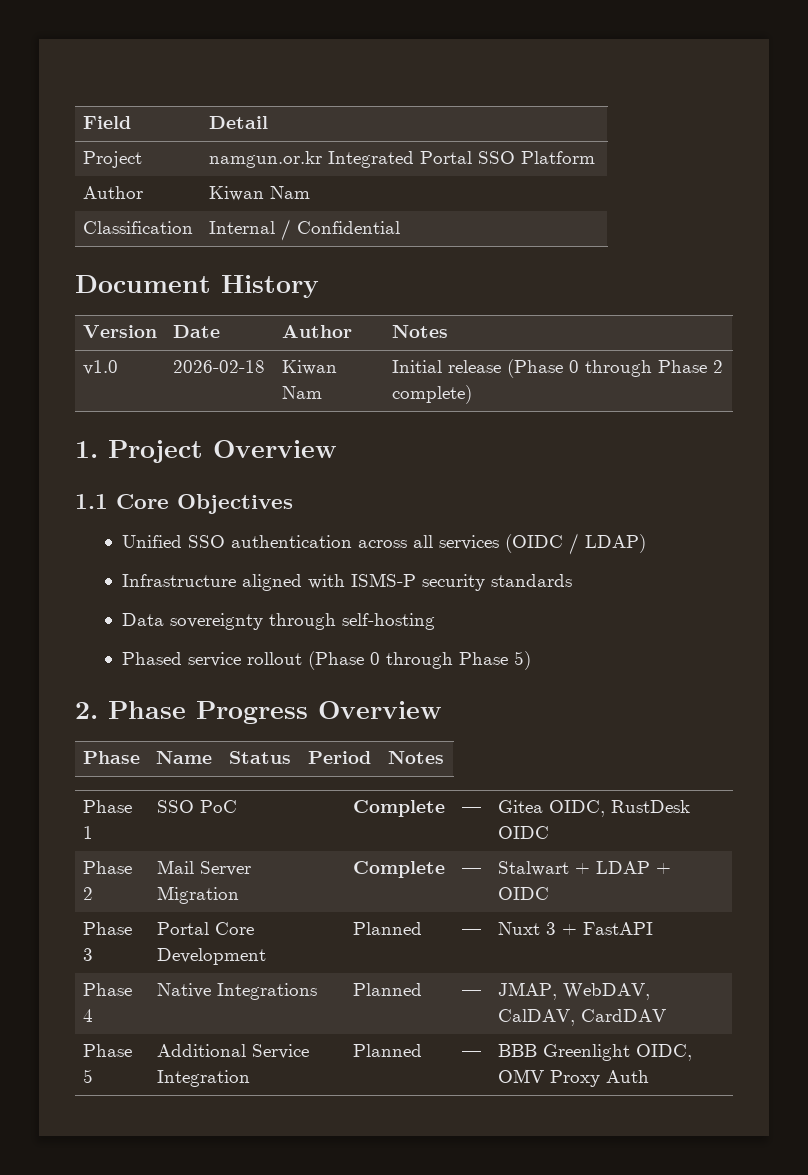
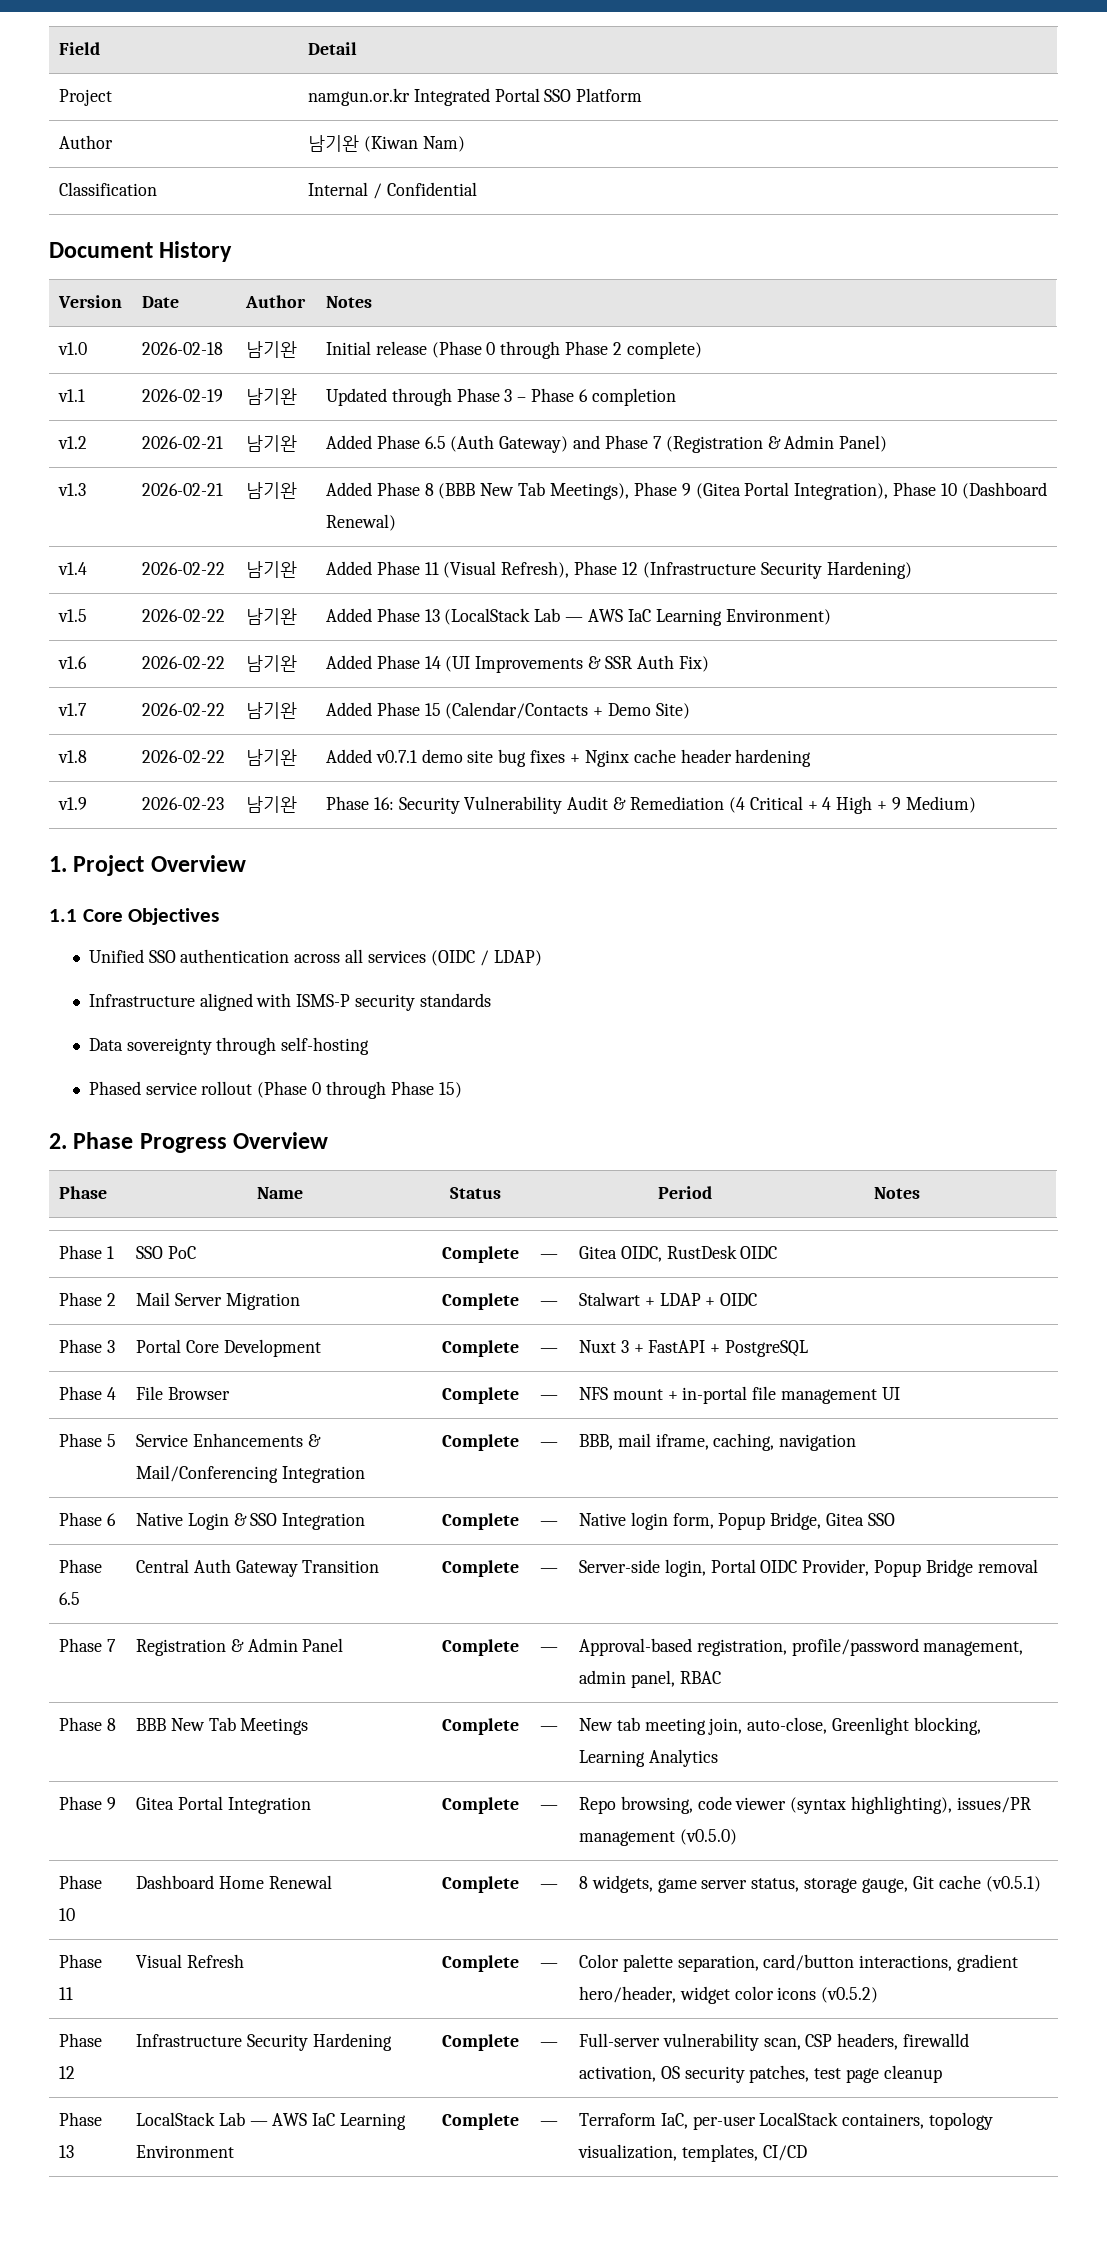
[208,186,310,201] Kiwan Nam -> [307,135,465,152] 남기완 (Kiwan Nam)
[281,360,337,375] [281,386,322,399] Kiwan Nam -> [245,341,297,358] 남기완
(472, 394) none -> [57,389,85,402] [141,389,223,402] [245,388,297,405] [325,388,676,406] [57,436,87,449] [141,436,223,449] [245,435,297,452] [325,435,888,453] [57,483,86,496] [141,483,223,496] [245,482,297,499] [325,482,1047,500] [325,514,396,531] [57,562,87,575] [141,562,225,575] [245,561,297,578] [325,561,912,579] [57,609,87,622] [141,609,225,622] [245,608,297,625] [325,608,831,626] [57,656,87,669] [141,656,225,669] [245,655,297,672] [325,655,709,673] [57,703,87,716] [141,703,225,716] [245,702,297,719] [325,702,691,719] [57,750,87,763] [141,750,225,763] [245,749,297,766] [325,749,812,767] [57,797,87,810] [141,797,224,810] [245,796,297,813] [325,796,976,814] // v1.1 | 2026-02-19 | 남기완 | Updated through Phase 3 – Phase 6 completion // v1.2 | 2026-02-21 | 남기완 | Added Phase 6.5 (Auth Gateway) and Phase 7 (Registration & Admin Panel) // v1.3 | 2026-02-21 | 남기완 | Added Phase 8 (BBB New Tab Meetings), Phase 9 (Gitea Portal Integration), Phase 10 (Dashboard Renewal) // v1.4 | 2026-02-22 | 남기완 | Added Phase 11 (Visual Refresh), Phase 12 (Infrastructure Security Hardening) // v1.5 | 2026-02-22 | 남기완 | Added Phase 13 (LocalStack Lab — AWS IaC Learning Environment) // v1.6 | 2026-02-22 | 남기완 | Added Phase 14 (UI Improvements & SSR Auth Fix) // v1.7 | 2026-02-22 | 남기완 | Added Phase 15 (Calendar/Contacts + Demo Site) // v1.8 | 2026-02-22 | 남기완 | Added v0.7.1 demo site bug fixes + Nginx cache header hardening // v1.9 | 2026-02-23 | 남기완 | Phase 16: Security Vulnerability Audit & Remediation (4 Critical + 4 High + 9 Medium)
[514,651,532,670] 5) -> [438,1082,462,1098] 15)
[352,922,422,935] Planned -> [441,1340,519,1357] Complete
(653, 928) none -> [710,1340,809,1357] + PostgreSQL
[156,983,317,1000] [352,983,422,996] [461,990,481,996] [497,982,650,1000] [497,1009,666,1026] [82,1044,132,1057] [82,1069,93,1083] [156,1044,309,1059] [156,1070,250,1087] [352,1044,422,1057] [461,1051,481,1057] [497,1044,692,1061] [497,1069,649,1087] Native Integrations | Planned | — | JMAP, WebDAV, CalDAV, CardDAV // Phase 5 | Additional Service Integration | Planned | — | BBB Greenlight OIDC, OMV Proxy Auth -> [135,1386,230,1400] [441,1387,519,1404] [539,1395,558,1400] [578,1386,901,1404] [58,1433,116,1447] [135,1433,321,1447] [135,1465,365,1483] [441,1434,519,1451] [539,1442,558,1447] [578,1433,857,1451] [58,1512,116,1526] [135,1513,366,1530] [441,1513,519,1530] [539,1521,558,1526] [578,1512,896,1530] [58,1559,102,1573] [58,1592,80,1605] [135,1559,380,1577] [441,1560,519,1577] [539,1568,558,1573] [578,1559,1038,1577] [58,1638,116,1652] [135,1638,344,1656] [441,1639,519,1656] [539,1647,558,1652] [578,1638,1024,1656] [578,1670,721,1688] [58,1717,116,1731] [135,1717,309,1735] [441,1718,519,1735] [539,1726,558,1731] [578,1717,982,1735] [578,1749,718,1767] [58,1796,116,1810] [135,1796,311,1814] [441,1797,519,1814] [539,1805,558,1810] [578,1796,1032,1814] [578,1829,737,1846] [58,1875,102,1889] [58,1908,75,1921] [135,1875,332,1889] [441,1876,519,1893] [539,1884,558,1889] [578,1875,1041,1893] [58,1954,102,1968] [58,1987,73,2000] [135,1954,244,1968] [441,1955,519,1972] [539,1963,558,1968] [578,1954,1019,1972] [578,1986,879,2004] [58,2033,102,2047] [58,2066,75,2079] [135,2033,392,2051] [441,2034,519,2051] [539,2042,558,2047] [578,2033,970,2051] [578,2065,943,2083] [58,2112,102,2126] [58,2145,74,2158] [135,2112,407,2130] [135,2145,234,2158] [441,2113,519,2130] [539,2121,558,2126] [578,2112,994,2130] [577,2144,807,2162] File Browser | Complete | — | NFS mount + in-portal file management UI // Phase 5 | Service Enhancements & Mail/Conferencing Integration | Complete | — | BBB, mail iframe, caching, navigation // Phase 6 | Native Login & SSO Integration | Complete | — | Native login form, Popup Bridge, Gitea SSO // Phase 6.5 | Central Auth Gateway Transition | Complete | — | Server-side login, Portal OIDC Provider, Popup Bridge removal // Phase 7 | Registration & Admin Panel | Complete | — | Approval-based registration, profile/password management, admin panel, RBAC // Phase 8 | BBB New Tab Meetings | Complete | — | New tab meeting join, auto-close, Greenlight blocking, Learning Analytics // Phase 9 | Gitea Portal Integration | Complete | — | Repo browsing, code viewer (syntax highlighting), issues/PR management (v0.5.0) // Phase 10 | Dashboard Home Renewal | Complete | — | 8 widgets, game server status, storage gauge, Git cache (v0.5.1) // Phase 11 | Visual Refresh | Complete | — | Color palette separation, card/button interactions, gradient hero/header, widget color icons (v0.5.2) // Phase 12 | Infrastructure Security Hardening | Complete | — | Full-server vulnerability scan, CSP headers, firewalld activation, OS security patches, test page cleanup // Phase 13 | LocalStack Lab — AWS IaC Learning Environment | Complete | — | Terraform IaC, per-user LocalStack containers, topology visualization, templates, CI/CD

